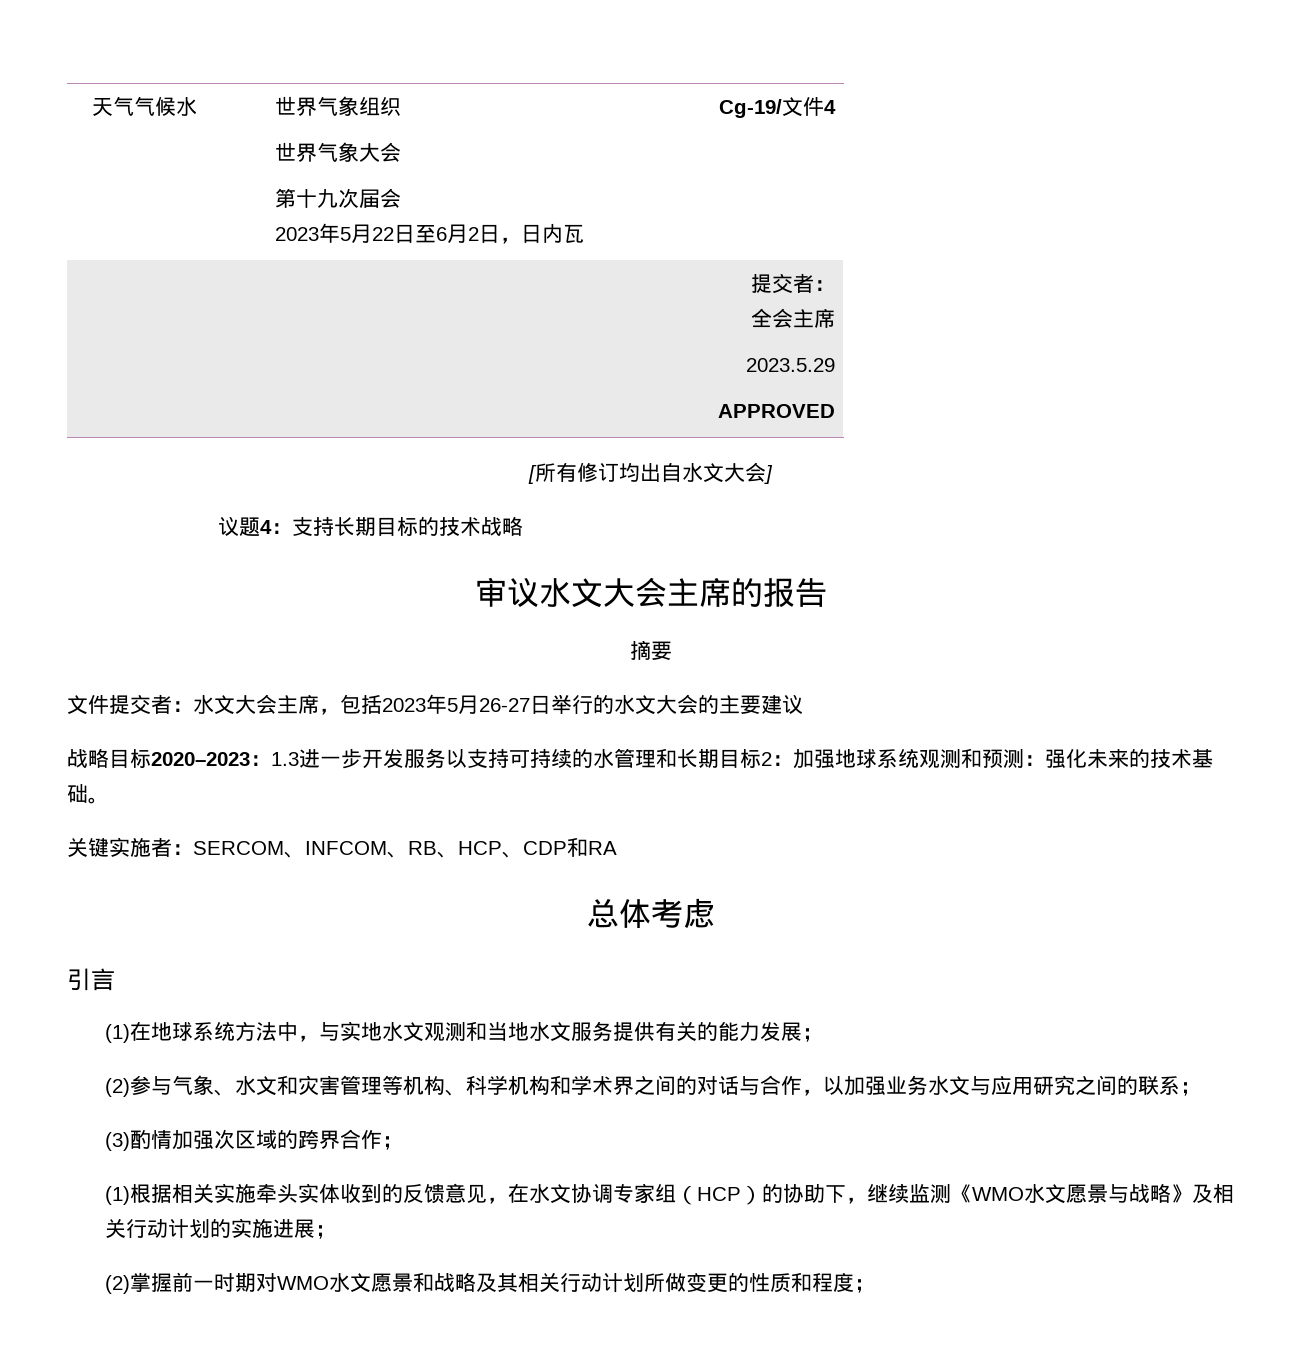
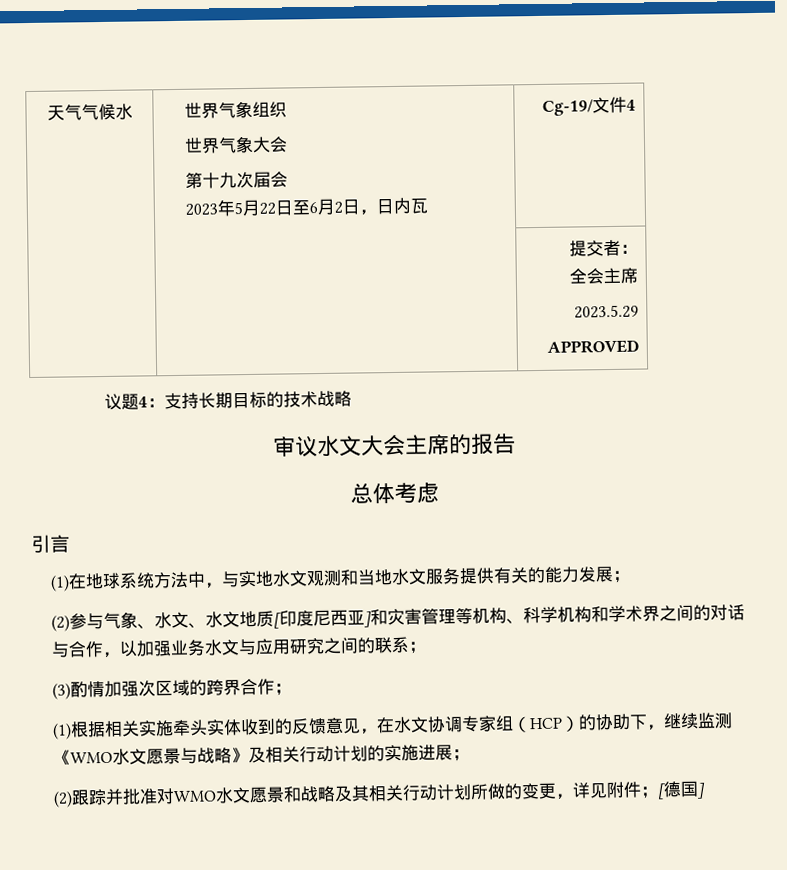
[528,462,773,484] // [所有修订均出自水文大会] -> (639, 346) none
[629,640,672,660] [67,694,803,715] [67,748,1213,769] [67,784,109,804] [67,837,617,858] // 摘要 // 文件提交者：水文大会主席，包括2023年5月26-27日举行的水文大会的主要建议 // 战略目标2020–2023：1.3进一步开发服务以支持可持续的水管理和长期目标2：加强地球系统观测和预测：强化未来的技术基础。 // 关键实施者：SERCOM、INFCOM、RB、HCP、CDP和RA -> (516, 443) none
(277, 1086) none -> [187,609,372,629] 、水文地质[印度尼西亚]
[129,1272,256,1292] 掌握前一时期 -> [70,788,158,806] 跟踪并批准
[685,1272,875,1293] 变更的性质和程度； -> [503,780,706,800] 的变更，详见附件；[德国]

